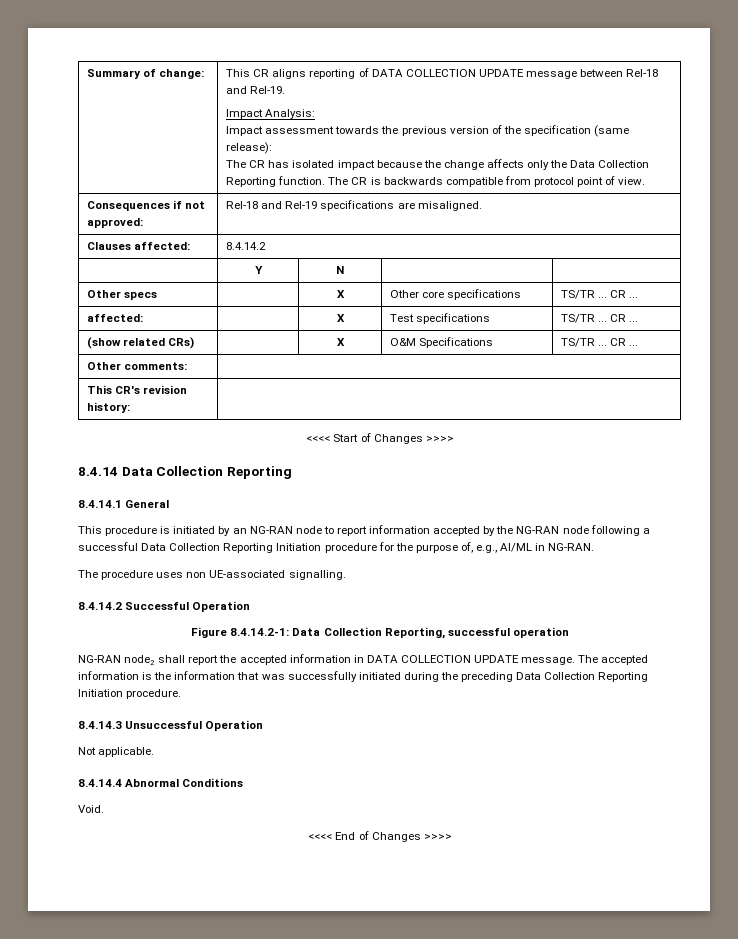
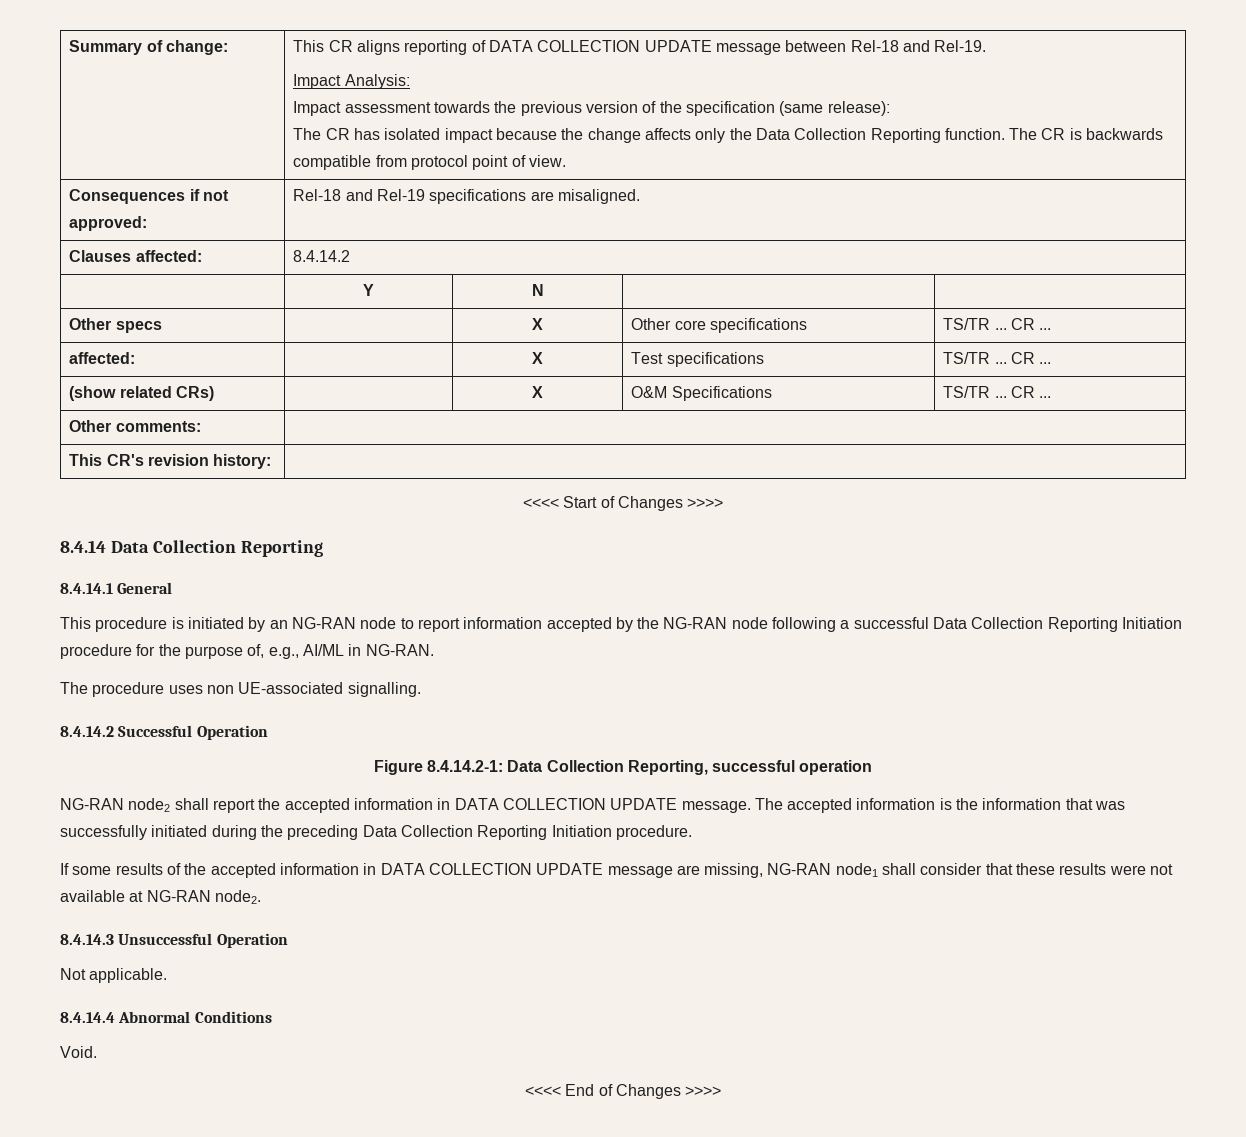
(182, 694) none -> [60,863,1174,878] [60,890,261,904] // If some results of the accepted information in DATA COLLECTION UPDATE message are missing, NG-RAN node1 shall consider that these results were not available at NG-RAN node2.

